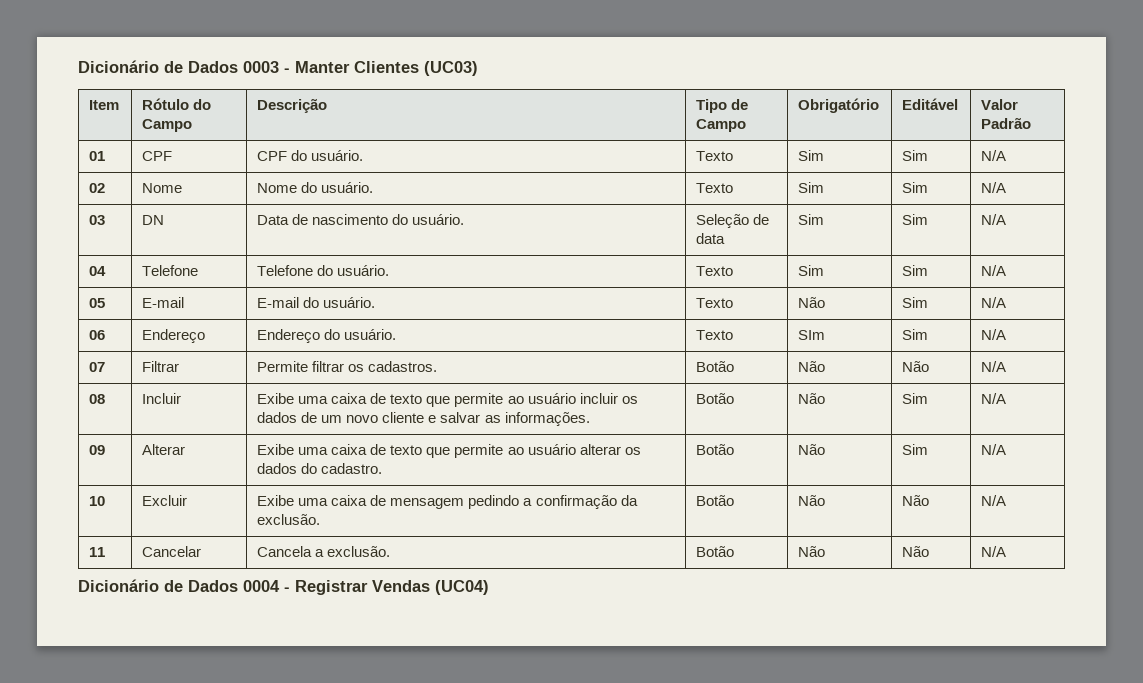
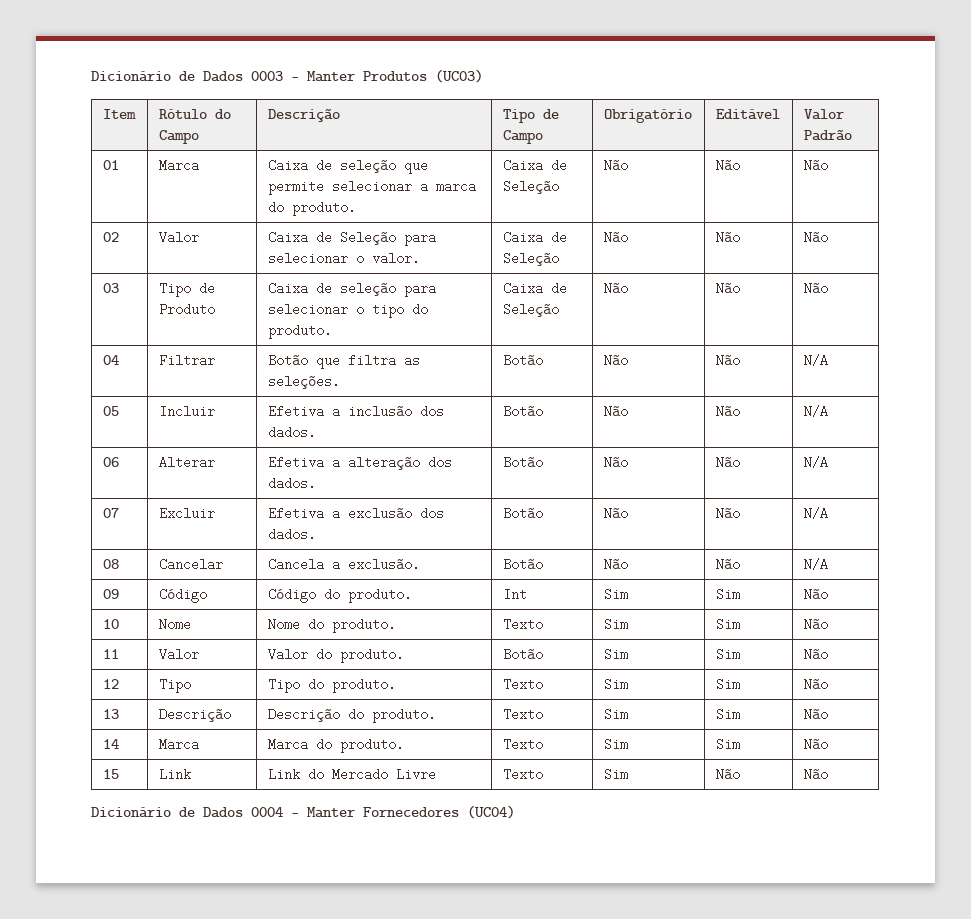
[354,61,419,73] Clientes -> [363,71,427,81] Produtos
[142,151,173,161] [257,150,364,161] [696,151,734,161] [798,150,825,161] [902,150,929,161] [981,150,1007,161] [89,183,106,193] [142,183,183,193] [257,182,374,193] [696,183,734,193] [798,182,825,193] [902,182,929,193] [981,182,1007,193] [89,215,106,225] [142,215,165,225] [257,214,465,225] [696,214,770,228] [696,233,726,244] [798,214,825,225] [902,214,929,225] [981,214,1007,225] [89,266,107,276] [142,265,199,276] [257,265,390,276] [696,266,734,276] [798,265,825,276] [902,265,929,276] [981,265,1007,276] [89,298,106,308] [142,297,185,308] [257,297,376,308] [696,298,734,308] [798,297,826,308] [902,297,929,308] CPF | CPF do usuário. | Texto | Sim | Sim | N/A // 02 | Nome | Nome do usuário. | Texto | Sim | Sim | N/A // 03 | DN | Data de nascimento do usuário. | Seleção de data | Sim | Sim | N/A // 04 | Telefone | Telefone do usuário. | Texto | Sim | Sim | N/A // 05 | E-mail | E-mail do usuário. | Texto | Não | Sim -> [158,159,199,172] [267,159,428,174] [267,180,476,195] [267,201,356,216] [502,159,567,172] [502,180,559,194] [603,159,628,172] [715,159,740,172] [803,159,828,172] [102,232,119,242] [158,231,199,244] [267,231,436,246] [267,252,420,265] [502,231,567,244] [502,252,559,266] [603,231,628,244] [715,231,740,244] [803,231,828,244] [102,283,119,293] [158,282,215,297] [158,303,215,316] [267,282,436,297] [267,303,428,318] [267,324,332,339] [502,282,567,295] [502,303,559,317] [603,282,628,295] [715,282,740,295] [803,282,828,295] [102,355,119,365] [158,354,215,367] [267,354,420,369] [267,375,340,389] [502,354,543,367] [603,354,628,367] [715,354,740,367] [803,354,828,367] [102,406,119,416] [158,405,215,418] [267,405,444,418] [267,426,316,439] [502,405,543,418] [603,405,628,418] [715,405,740,418] Marca | Caixa de seleção que permite selecionar a marca do produto. | Caixa de Seleção | Não | Não | Não // 02 | Valor | Caixa de Seleção para selecionar o valor. | Caixa de Seleção | Não | Não | Não // 03 | Tipo de Produto | Caixa de seleção para selecionar o tipo do produto. | Caixa de Seleção | Não | Não | Não // 04 | Filtrar | Botão que filtra as seleções. | Botão | Não | Não | N/A // 05 | Incluir | Efetiva a inclusão dos dados. | Botão | Não | Não
[142,329,206,343] [257,329,397,343] [696,330,734,340] [798,330,826,340] [902,329,929,340] [981,329,1007,340] [89,362,106,372] [142,361,180,372] [257,361,438,372] Endereço | Endereço do usuário. | Texto | SIm | Sim | N/A // 07 | Filtrar | Permite filtrar os cadastros. -> [158,456,215,469] [267,456,452,470] [267,477,316,490] [502,456,543,469] [603,456,628,469] [715,456,740,469] [803,456,828,469] [102,508,119,518] [158,507,215,520] [267,507,444,520] [267,528,316,541] Alterar | Efetiva a alteração dos dados. | Botão | Não | Não | N/A // 07 | Excluir | Efetiva a exclusão dos dados.
[142,393,182,404] [257,393,638,407] [257,412,590,426] [696,393,735,404] [798,393,826,404] [902,393,929,404] [981,393,1007,404] [89,445,106,455] [142,444,186,455] [257,444,641,458] [257,463,383,474] [696,444,735,455] [798,444,826,455] [902,444,929,455] [981,444,1007,455] [89,496,106,506] [142,495,188,506] [257,495,638,509] [257,514,321,525] [696,495,735,506] [798,495,826,506] [902,495,930,506] [981,495,1007,506] [89,547,106,557] | Incluir | Exibe uma caixa de texto que permite ao usuário incluir os dados de um novo cliente e salvar as informações. | Botão | Não | Sim | N/A // 09 | Alterar | Exibe uma caixa de texto que permite ao usuário alterar os dados do cadastro. | Botão | Não | Sim | N/A // 10 | Excluir | Exibe uma caixa de mensagem pedindo a confirmação da exclusão. | Botão | Não | Não | N/A // 11 -> (119, 564) none
(1007, 551) none -> [102,589,119,599] [158,588,207,603] [267,588,412,603] [502,588,527,601] [603,588,628,601] [715,588,740,601] [803,588,828,601] [102,619,119,629] [158,618,191,631] [267,618,396,633] [502,618,543,631] [603,618,628,631] [715,618,740,631] [803,618,828,631] [102,649,119,659] [158,648,199,661] [267,648,404,663] [502,648,543,661] [603,648,628,661] [715,648,740,661] [803,648,828,661] [102,679,119,689] [158,678,191,693] [267,678,396,693] [502,678,543,691] [603,678,628,691] [715,678,740,691] [803,678,828,691] [102,709,119,719] [158,708,231,722] [267,708,436,723] [502,708,543,721] [603,708,628,721] [715,708,740,721] [803,708,828,721] [102,739,119,749] [158,738,199,751] [267,738,404,753] [502,738,543,751] [603,738,628,751] [715,738,740,751] [803,738,828,751] [102,769,119,779] [158,768,191,781] [267,768,436,781] [502,768,543,781] [603,768,628,781] [715,768,740,781] [803,768,828,781] // 09 | Código | Código do produto. | Int | Sim | Sim | Não // 10 | Nome | Nome do produto. | Texto | Sim | Sim | Não // 11 | Valor | Valor do produto. | Botão | Sim | Sim | Não // 12 | Tipo | Tipo do produto. | Texto | Sim | Sim | Não // 13 | Descrição | Descrição do produto. | Texto | Sim | Sim | Não // 14 | Marca | Marca do produto. | Texto | Sim | Sim | Não // 15 | Link | Link do Mercado Livre | Texto | Sim | Não | Não
[295,580,430,595] Registrar Vendas -> [307,807,459,818] Manter Fornecedores

